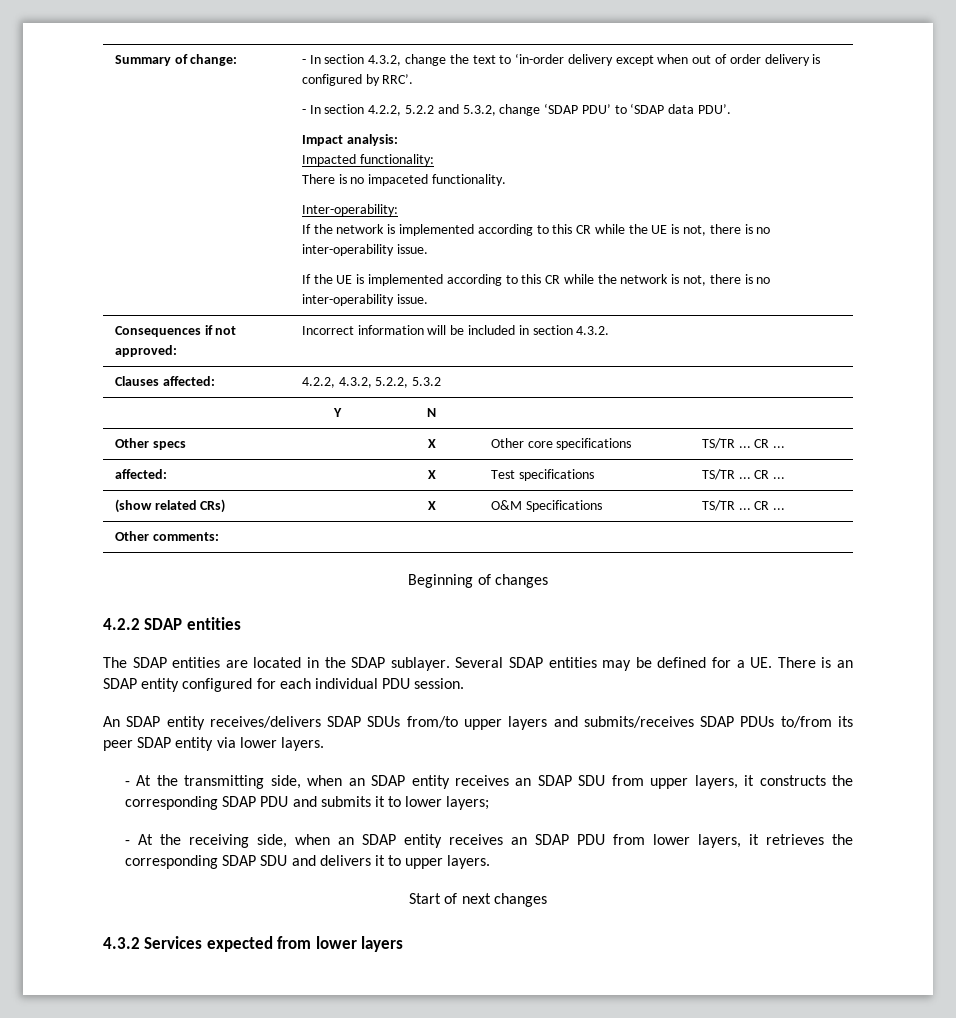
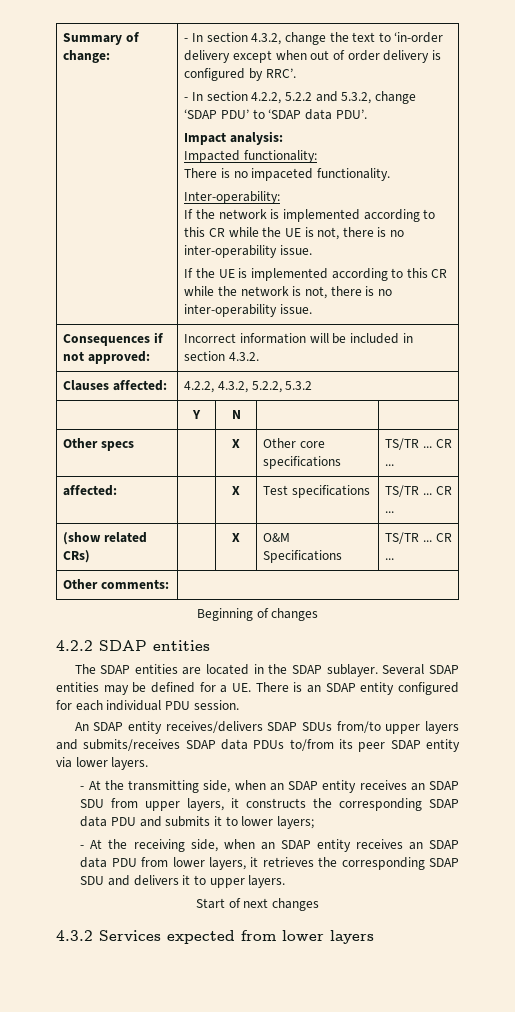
(735, 721) none -> [221,739,248,750] data
(257, 801) none -> [80,816,108,827] data
(569, 839) none -> [80,857,108,868] data

